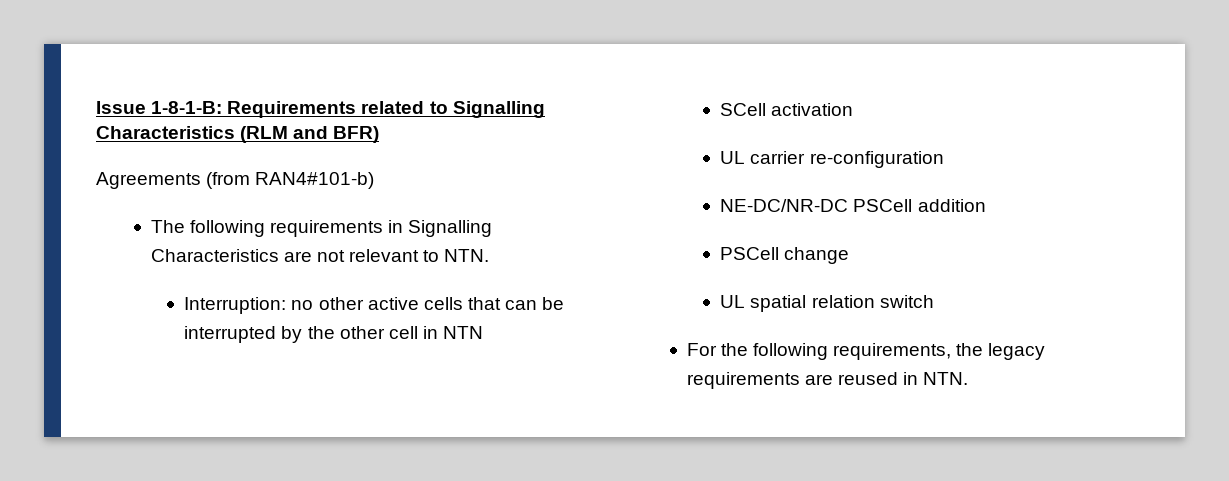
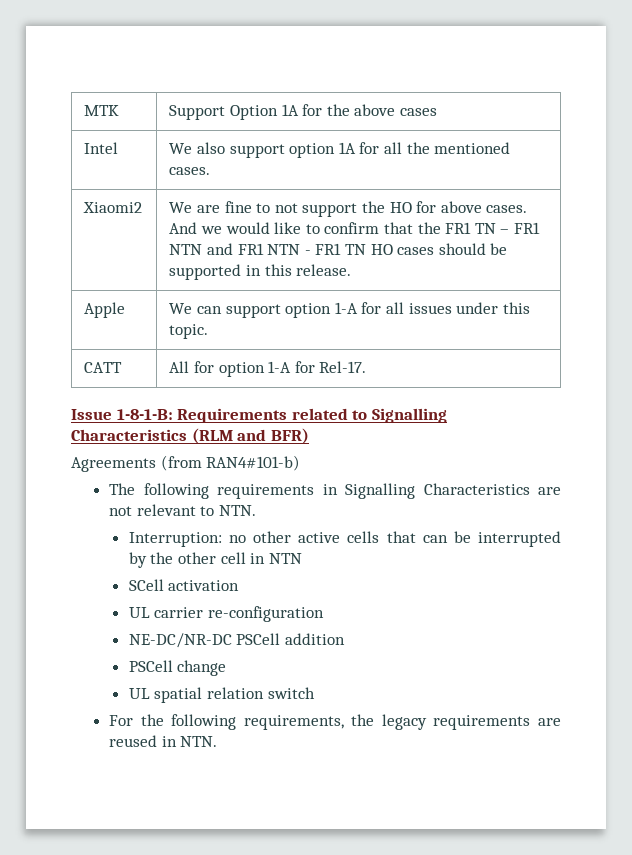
(96, 107) none -> [84,105,120,116] [169,104,437,120] [84,142,119,154] [169,142,511,158] [169,167,211,175] [83,202,143,213] [169,201,528,217] [169,222,540,234] [169,243,508,255] [169,264,352,280] [84,302,126,318] [169,302,530,318] [169,324,209,339] [84,362,123,373] [169,361,367,377] MTK | Support Option 1A for the above cases // Intel | We also support option 1A for all the mentioned cases. // Xiaomi2 | We are fine to not support the HO for above cases. And we would like to confirm that the FR1 TN – FR1 NTN and FR1 NTN - FR1 TN HO cases should be supported in this release. // Apple | We can support option 1-A for all issues under this topic. // CATT | All for option 1-A for Rel-17. //

